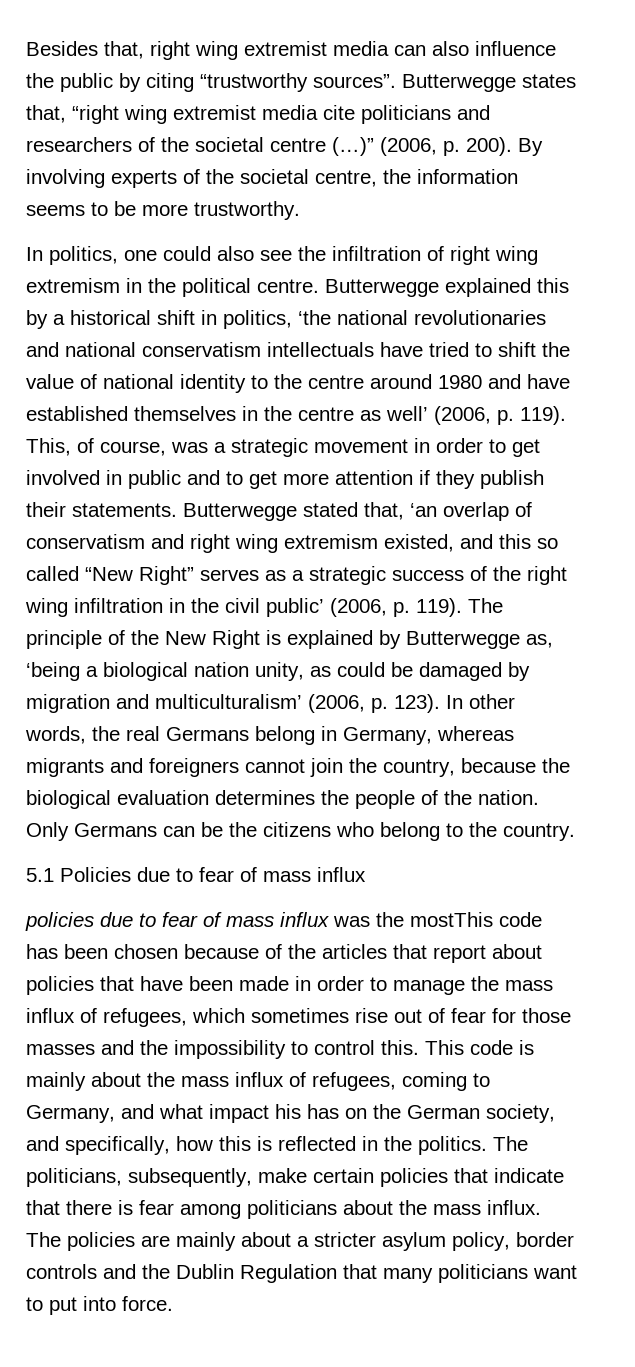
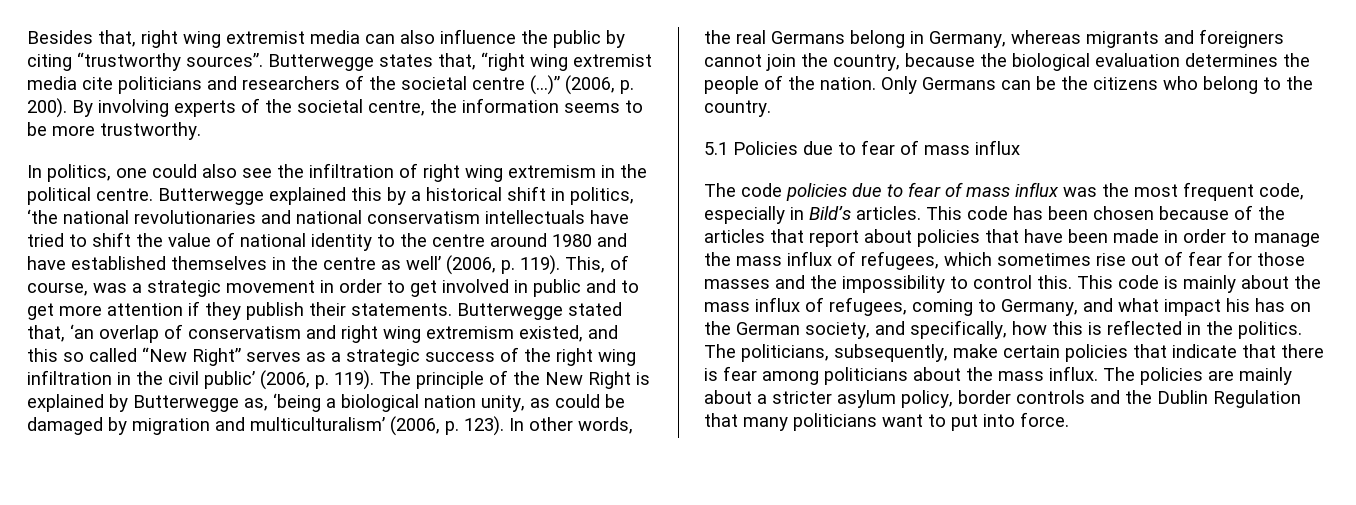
(366, 874) none -> [704,183,782,197] The code
[410,912,493,927] mostThis -> [1134,182,1304,201] [704,206,962,224] most frequent code, especially in Bild’s articles. This

